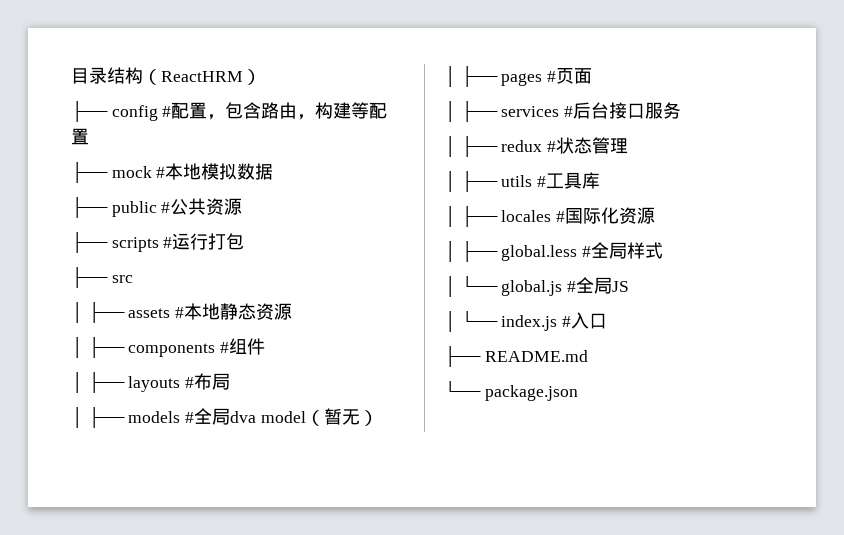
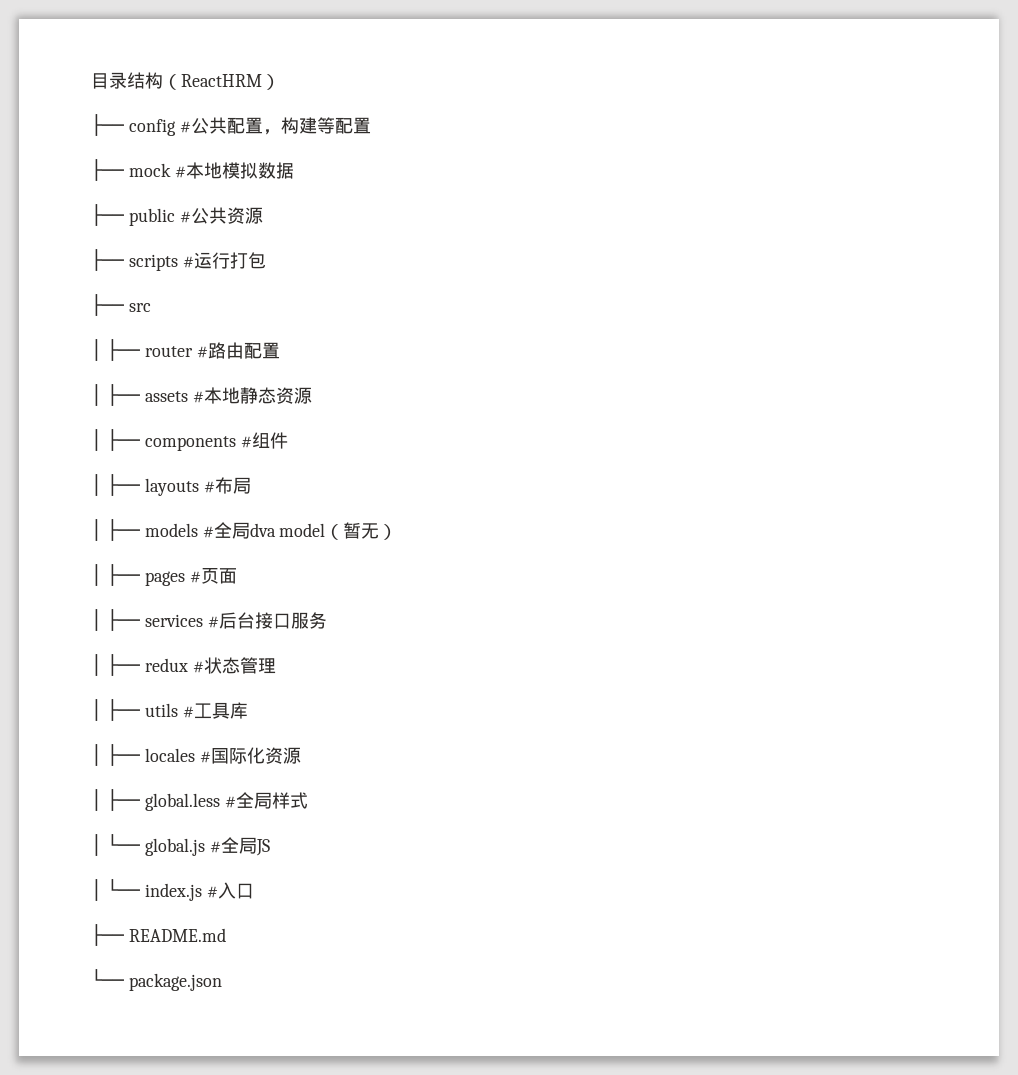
[171,102,298,120] 配置，包含路由 -> [190,117,263,134] 公共配置
(133, 279) none -> [91,339,280,361] // │ ├── router #路由配置

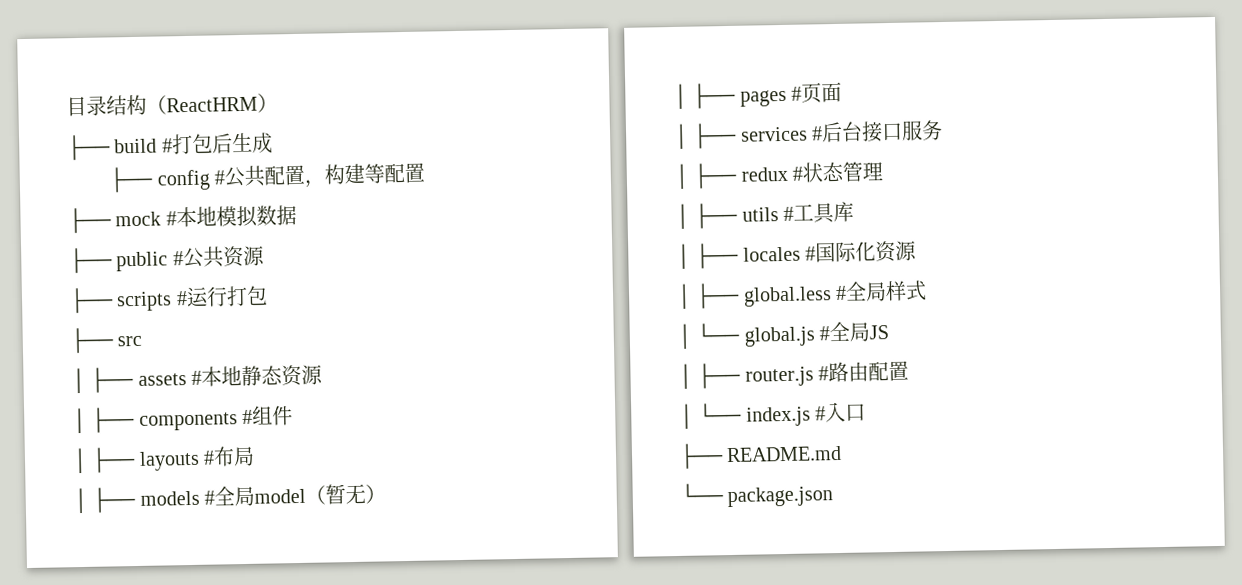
(280, 82) none -> [66,132,273,161] // ├── build #打包后生成
[91,339,280,361] // │ ├── router #路由配置 -> (143, 341) none
[249,523,276,537] dva -> (256, 496) none
(270, 847) none -> [678,360,910,389] // │ ├── router.js #路由配置

